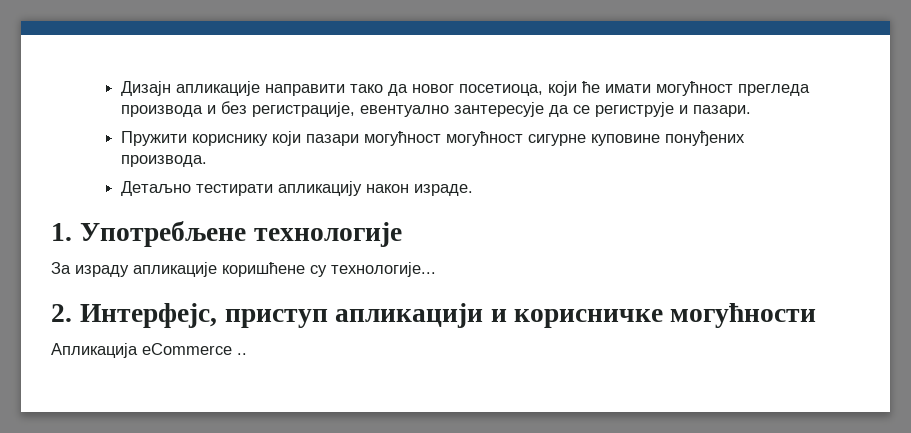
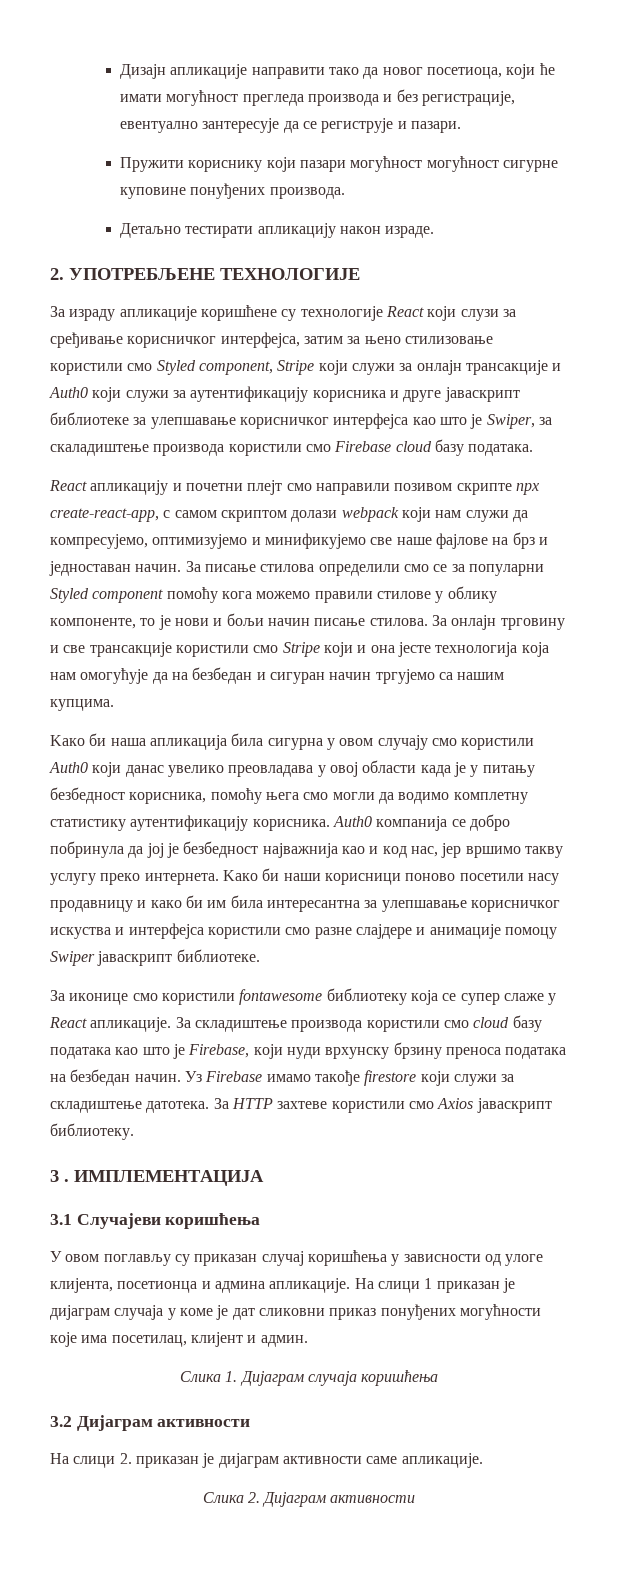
[51,221,402,247] 1. Употребљене технологије -> [50,268,360,280] 2. УПОТРЕБЉЕНЕ ТЕХНОЛОГИЈЕ
[331,262,436,277] [51,303,817,328] [51,343,247,358] технологије... // 2. Интерфејс, приступ апликацији и корисничке могућности // Aпликација еCommerce .. -> [300,306,516,321] [50,332,493,348] [50,360,562,375] [49,386,520,402] [50,412,552,429] [50,439,534,456] [49,480,539,495] [50,507,528,522] [50,532,548,549] [49,561,544,576] [50,586,497,603] [50,613,565,630] [50,642,549,657] [50,667,505,684] [50,699,114,711] [50,733,535,750] [49,760,535,777] [50,787,528,804] [50,814,510,831] [50,841,563,858] [50,868,559,885] [50,895,560,912] [50,923,557,939] [50,949,260,966] [50,988,557,1005] [49,1015,542,1032] [50,1042,567,1059] [50,1069,515,1086] [50,1098,552,1113] [50,1123,134,1140] [50,1170,264,1186] [50,1213,261,1229] [50,1250,544,1266] [50,1278,515,1293] [50,1304,541,1320] [50,1332,308,1347] [179,1370,439,1386] [50,1415,251,1431] [50,1453,483,1468] [202,1492,416,1507] технологије React који слузи за сређивање корисничког интерфејса, затим за њено стилизовање користили смо Styled component, Stripe који служи за онлајн трансакције и Auth0 који служи за аутентификацију корисника и друге јаваскрипт библиотеке за улепшавање корисничког интерфејса као што је Swiper, за скаладиштење производа користили смо Firebase cloud базу података. // React апликацију и почетни плејт смо направили позивом скрипте npx create-react-app, с самом скриптом долази webpack који нам служи да компресујемо, оптимизујемо и минификујемо све наше фајлове на брз и једноставан начин. За писање стилова определили смо се за популарни Styled component помоћу кога можемо правили стилове у облику компоненте, то је нови и бољи начин писање стилова. За онлајн трговину и све трансакције користили смо Stripe који и она јесте технологија која нам омогућује да на безбедан и сигуран начин тргујемо са нашим купцима. // Kако би наша апликација била сигурна у овом случају смо користили Auth0 који данас увелико преовладава у овој области када је у питању безбедност корисника, помоћу њега смо могли да водимо комплетну статистику аутентификацију корисника. Auth0 компанија се добро побринула да јој је безбедност најважнија као и код нас, јер вршимо такву услугу преко интернета. Kако би наши корисници поново посетили насу продавницу и како би им била интересантна за улепшавање корисничког искуства и интерфејса користили смо разне слајдере и анимације помоцу Swiper јаваскрипт библиотеке. // За иконице смо користили fontawesome библиотеку која се супер слаже у React апликације. За складиштење производа користили смо cloud базу података као што је Firebase, који нуди врхунску брзину преноса података на безбедан начин. Уз Firebase имамо такође firestore који служи за складиштење датотека. За HTTP захтеве користили смо Axios јаваскрипт библиотеку. // 3 . ИМПЛЕМЕНТАЦИЈА // 3.1 Случајеви коришћења // У овом поглављу су приказан случај коришћења у зависности од улоге клијента, посетионца и админа апликације. На слици 1 приказан је дијаграм случаја у коме је дат сликовни приказ понуђених могућности које има посетилац, клијент и админ. // Слика 1. Дијаграм случаја коришћења // 3.2 Дијаграм активности // На слици 2. приказан је дијаграм активности саме апликације. // Слика 2. Дијаграм активности

